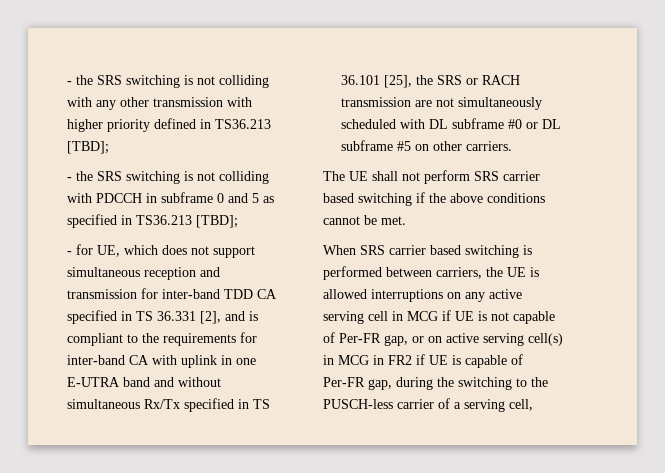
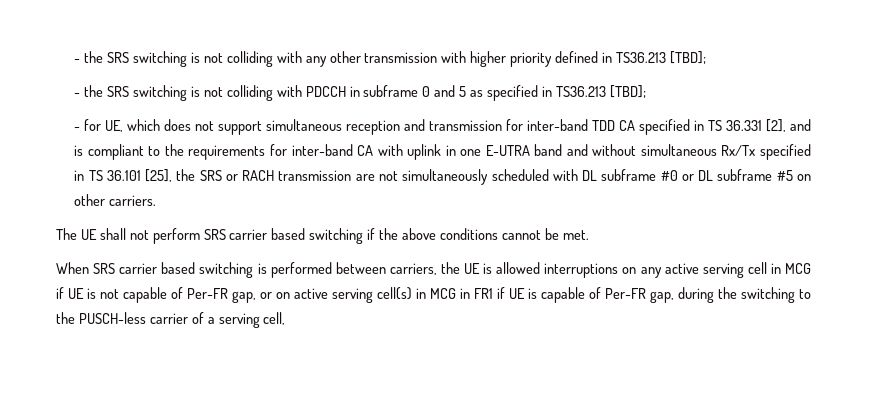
[388,355,412,365] FR2 -> [474,288,493,299] FR1

